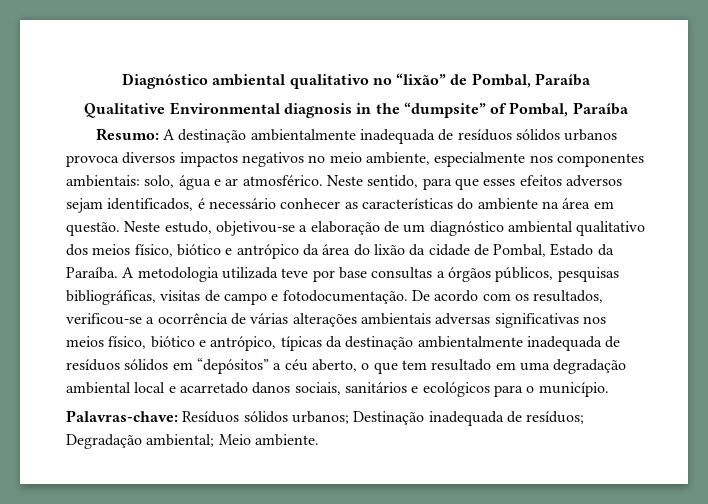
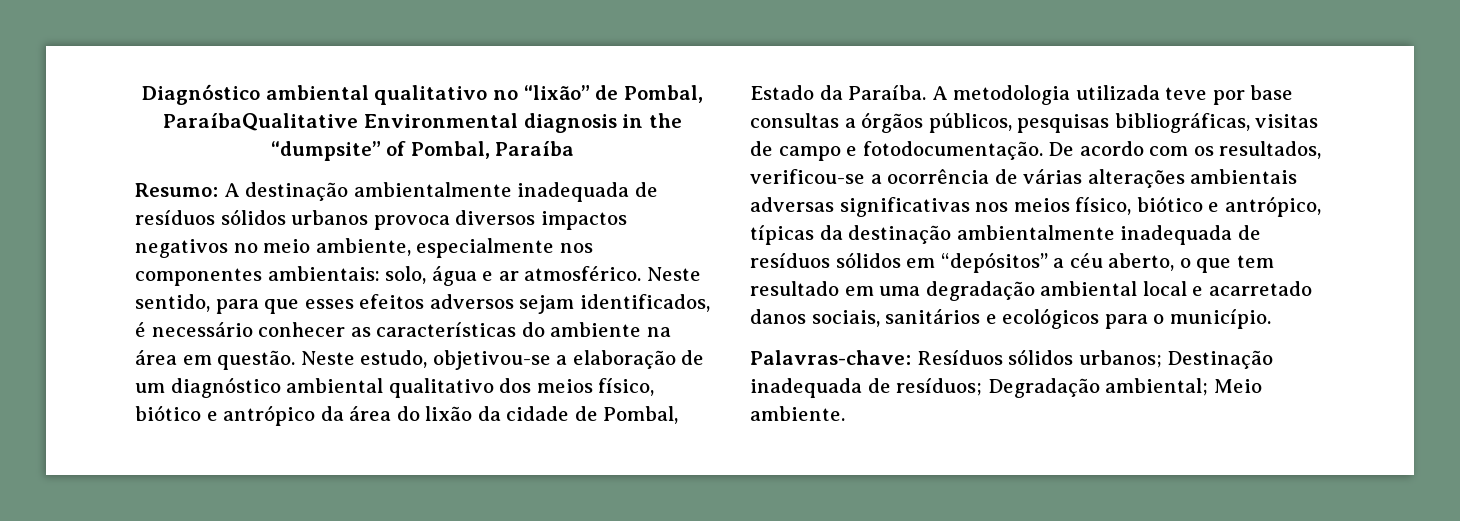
[535,73,592,86] [84,103,166,118] Paraíba // Qualitative -> [163,113,359,131] ParaíbaQualitative

